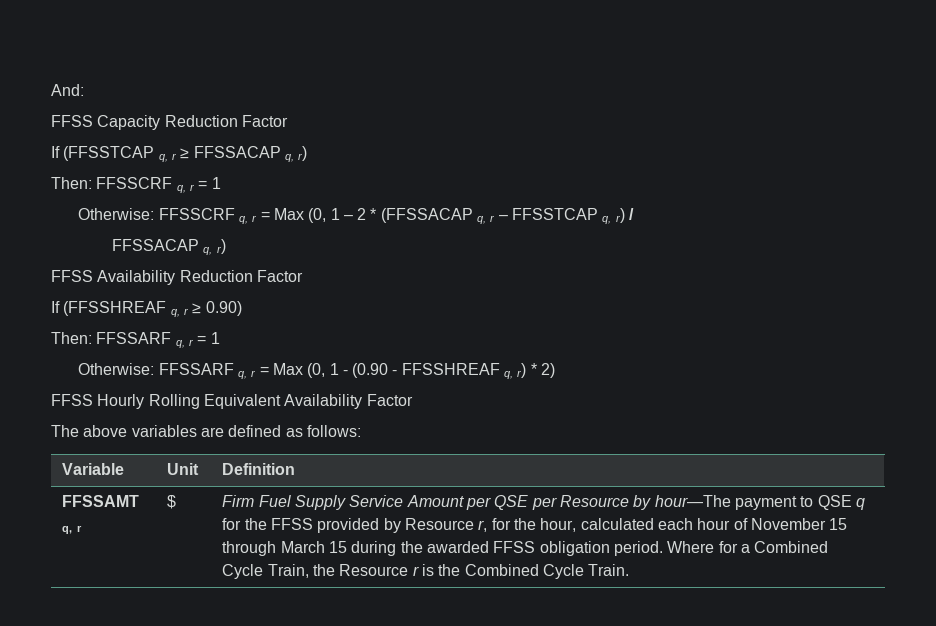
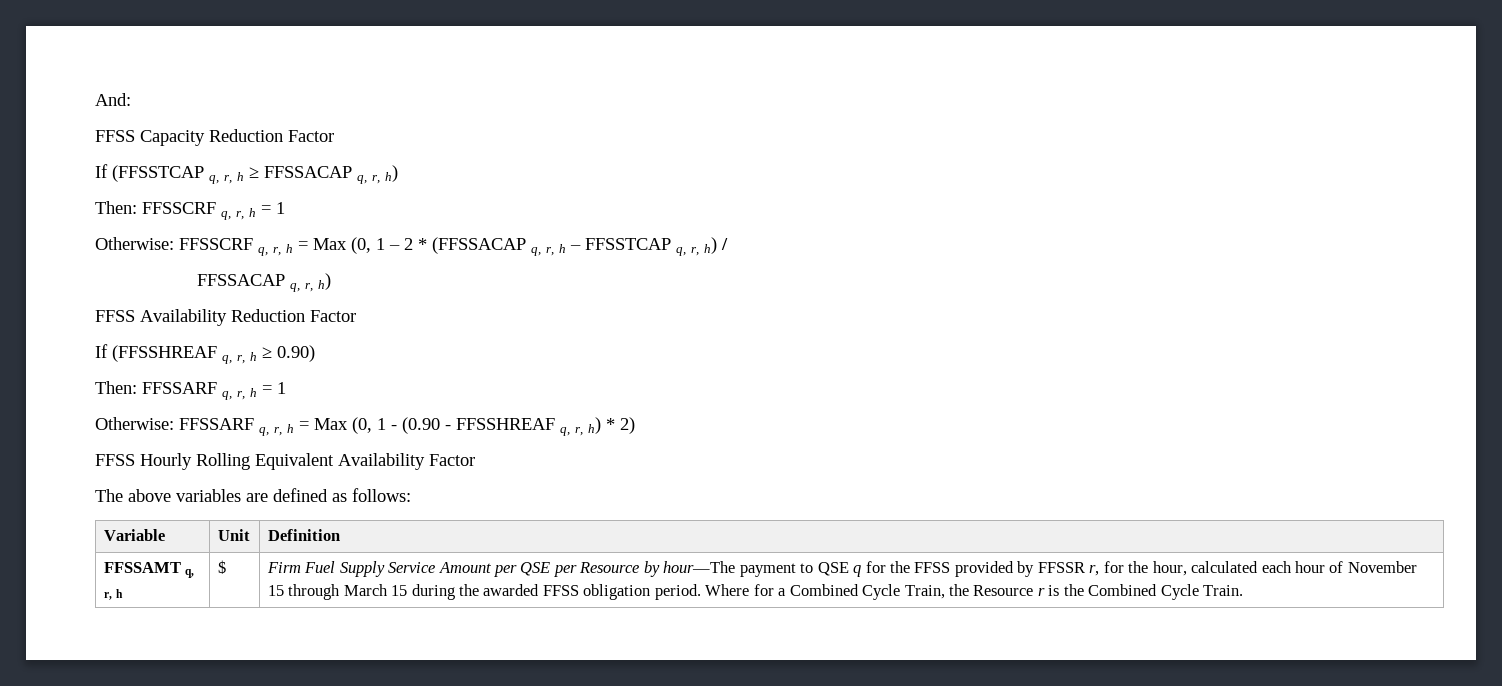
[171,153,177,160] r -> [224,172,244,184] r, h
[298,146,308,161] r) -> [372,165,398,184] r, h)
[189,184,195,191] r -> [236,208,256,220] r, h
[252,215,258,222] r -> [273,244,293,256] r, h
[490,215,496,222] r -> [546,244,566,256] r, h
[615,208,625,223] r) -> [691,237,717,256] r, h)
[216,239,226,254] r) -> [304,273,331,292] r, h)
[183,308,189,315] r -> [237,352,257,364] r, h
[188,339,194,346] r -> [237,388,257,400] r, h
[251,370,257,377] r -> [274,424,294,436] r, h
[517,363,527,378] r) -> [575,417,601,436] r, h)
[76,525,82,532] r -> [103,589,124,600] r, h
[405,518,475,530] Resource -> [1037,562,1085,573] FFSSR

